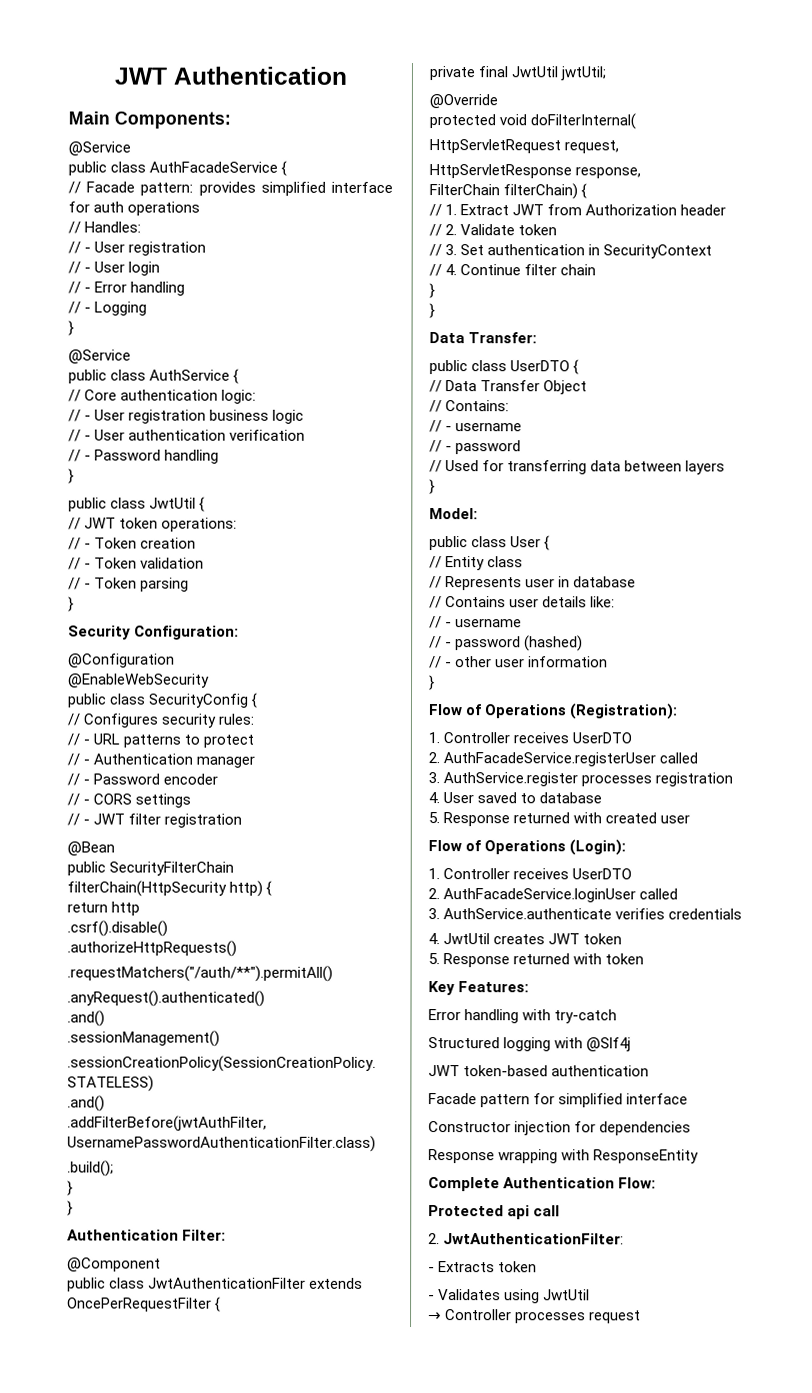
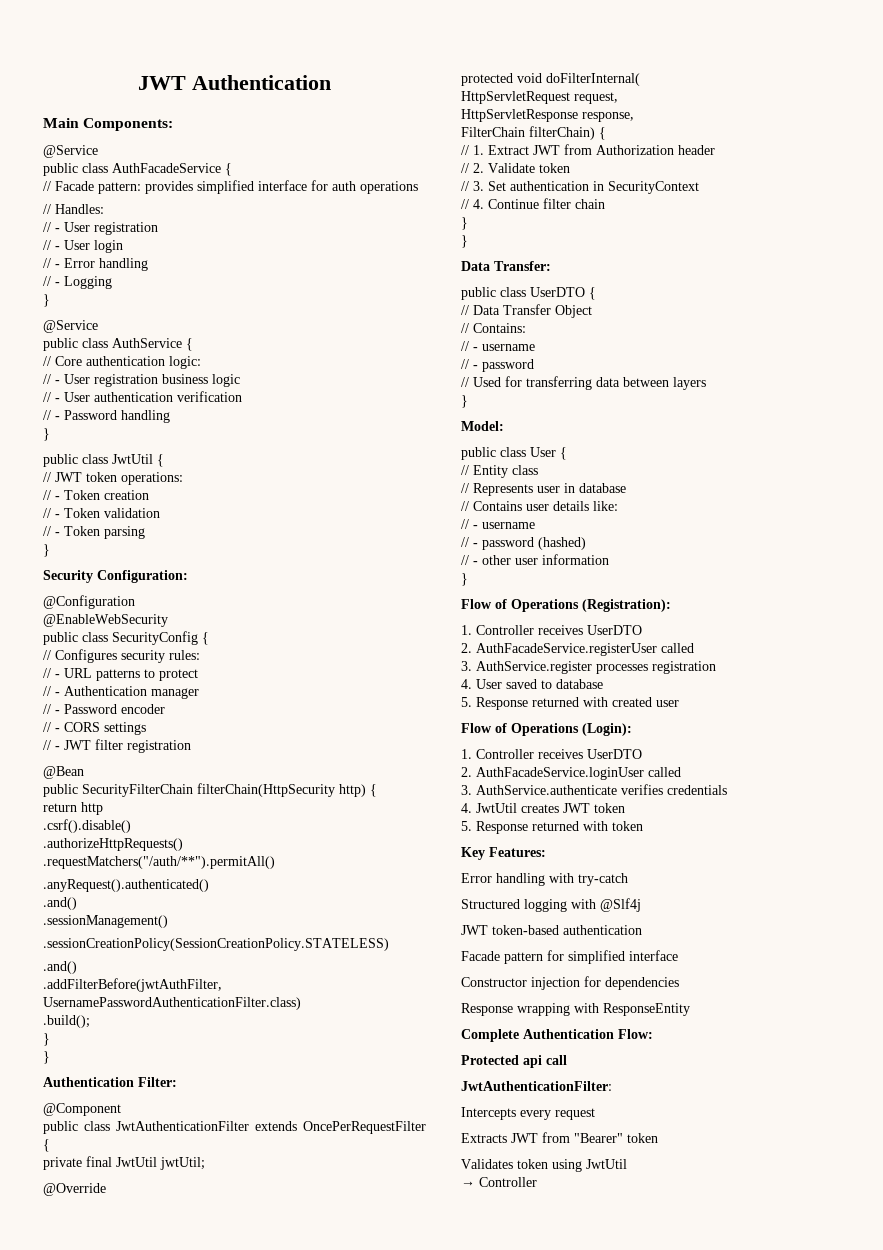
[428,1233,440,1245] 2. -> (567, 1060) none
[428,1261,538,1273] [428,1289,502,1301] - Extracts token // - Validates -> [461,1107,595,1120] [461,1132,658,1143] [461,1159,548,1169] Intercepts every request // Extracts JWT from "Bearer" token // Validates token
[515,1310,642,1324] processes request -> (537, 1182) none

